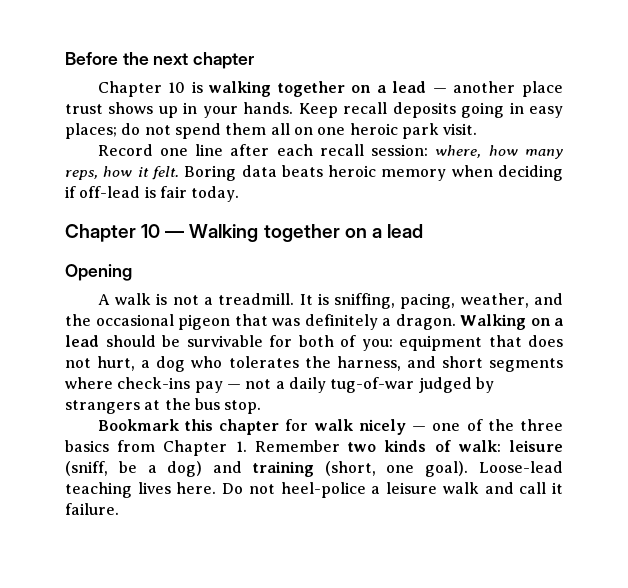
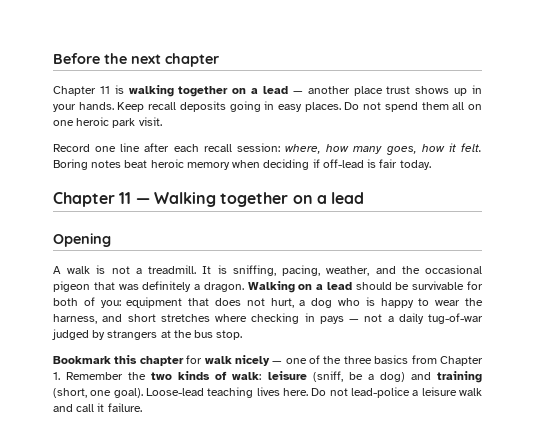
[168,82,186,93] 10 -> [99,86,110,94] 11
[65,123,141,139] places; do -> [304,102,360,112] places. Do
[65,170,98,180] reps, -> [385,146,417,155] goes,
[241,165,323,177] data beats -> [91,160,148,168] notes beat
[141,224,161,238] 10 -> [119,192,132,204] 11
[228,356,563,372] [65,377,223,393] tolerates the harness, and short segments where check-ins pay -> [365,297,484,308] [53,313,344,324] is happy to wear the harness, and short stretches where checking in pays
(340, 446) none -> [128,372,147,380] the
[280,482,366,498] heel-police -> [351,387,410,398] lead-police

